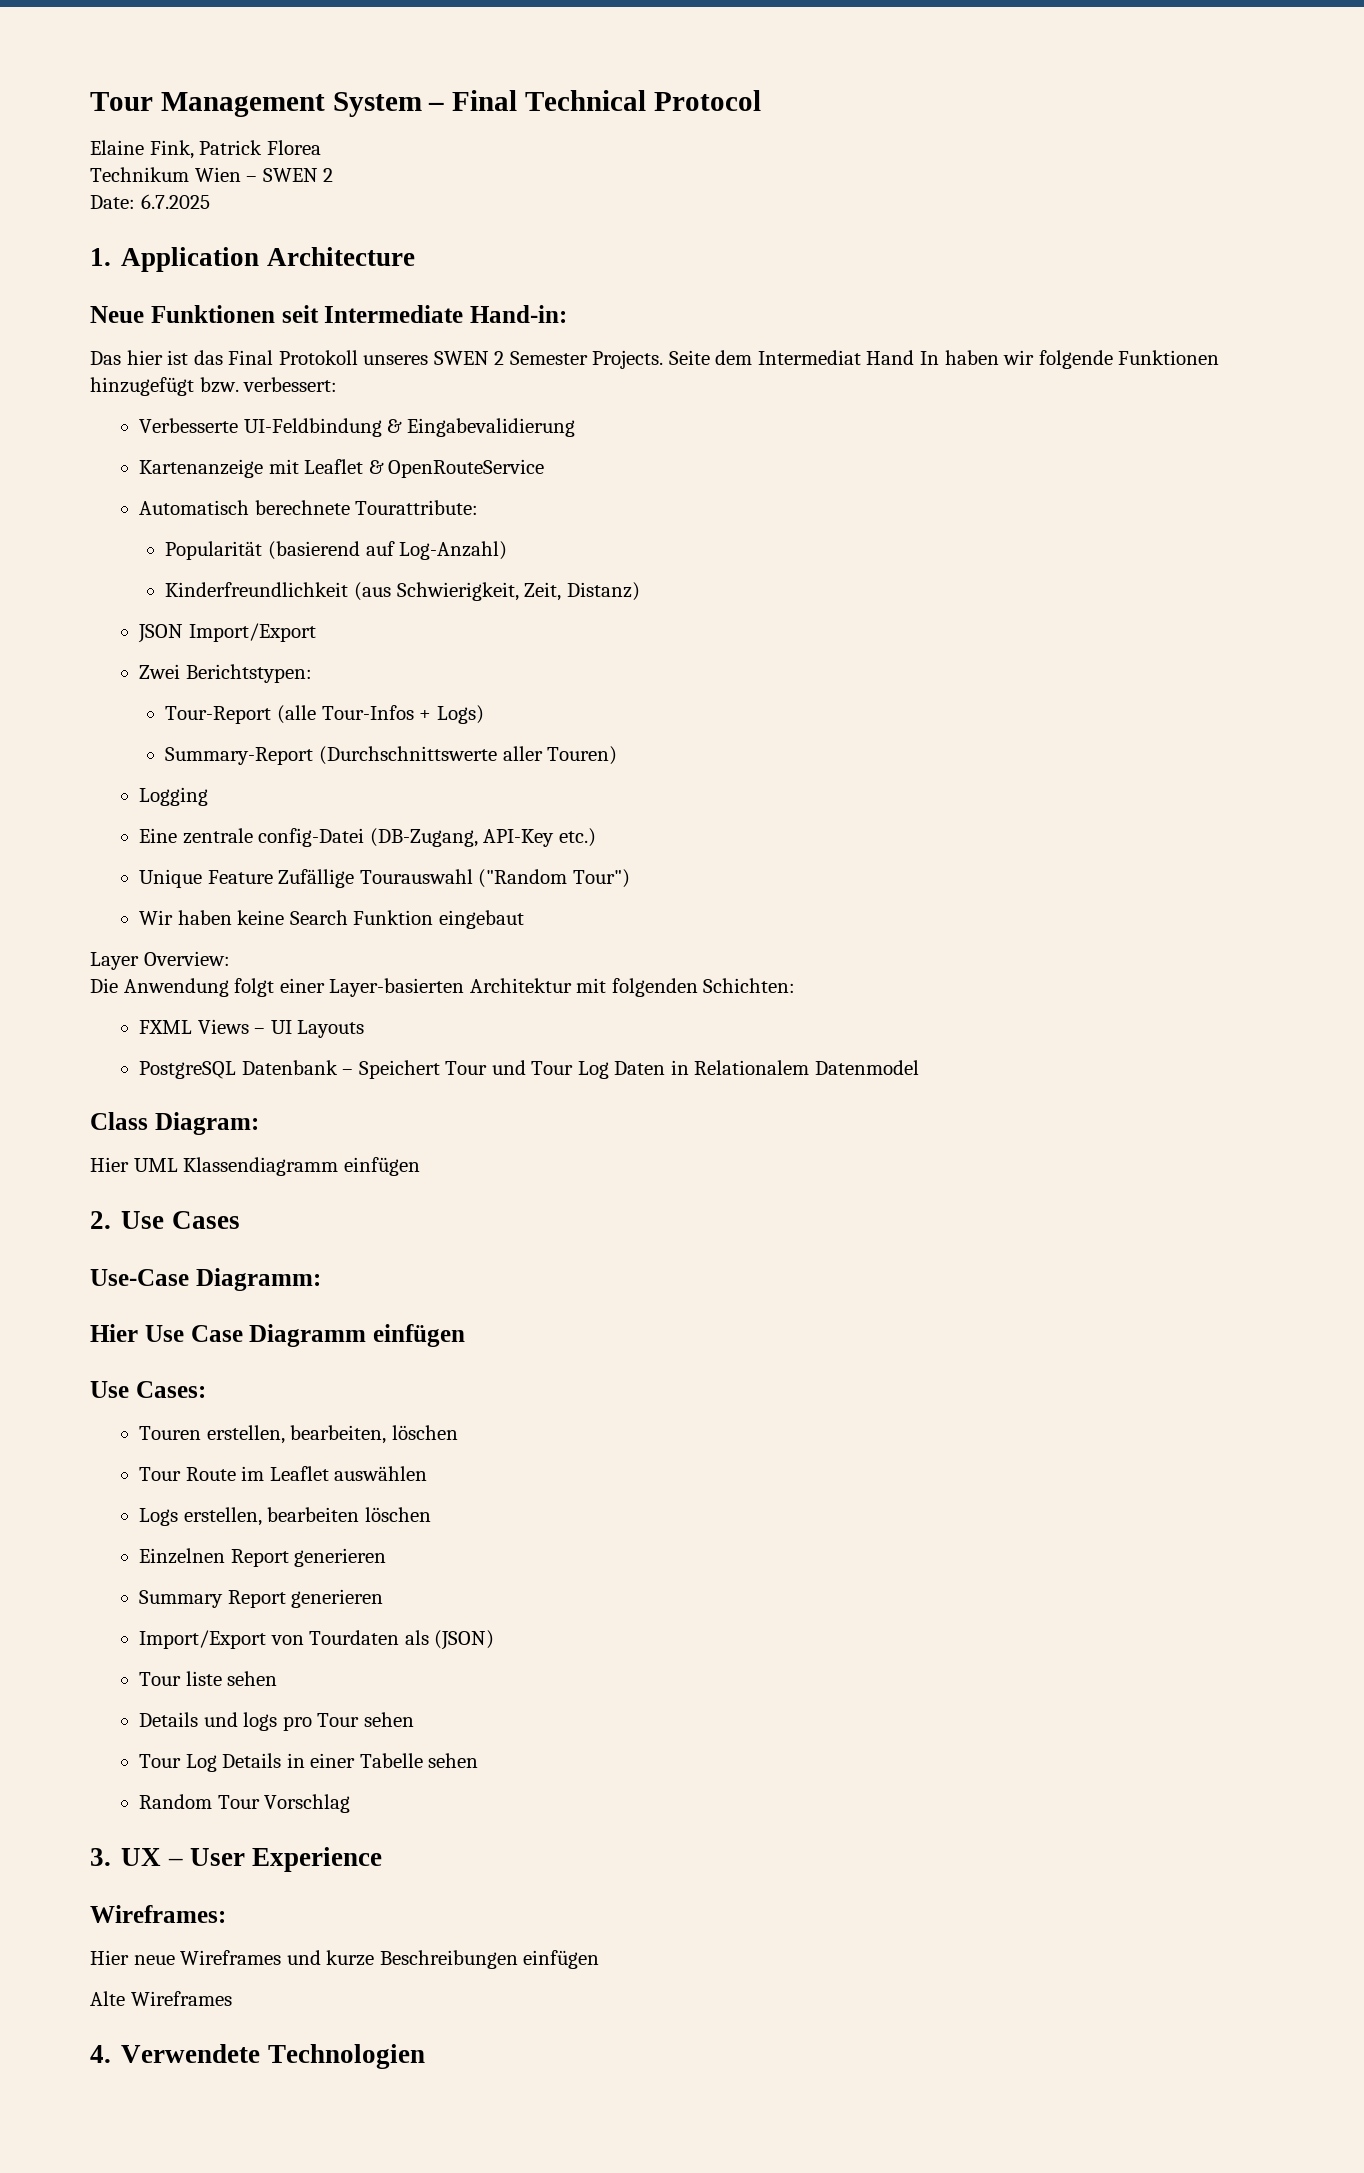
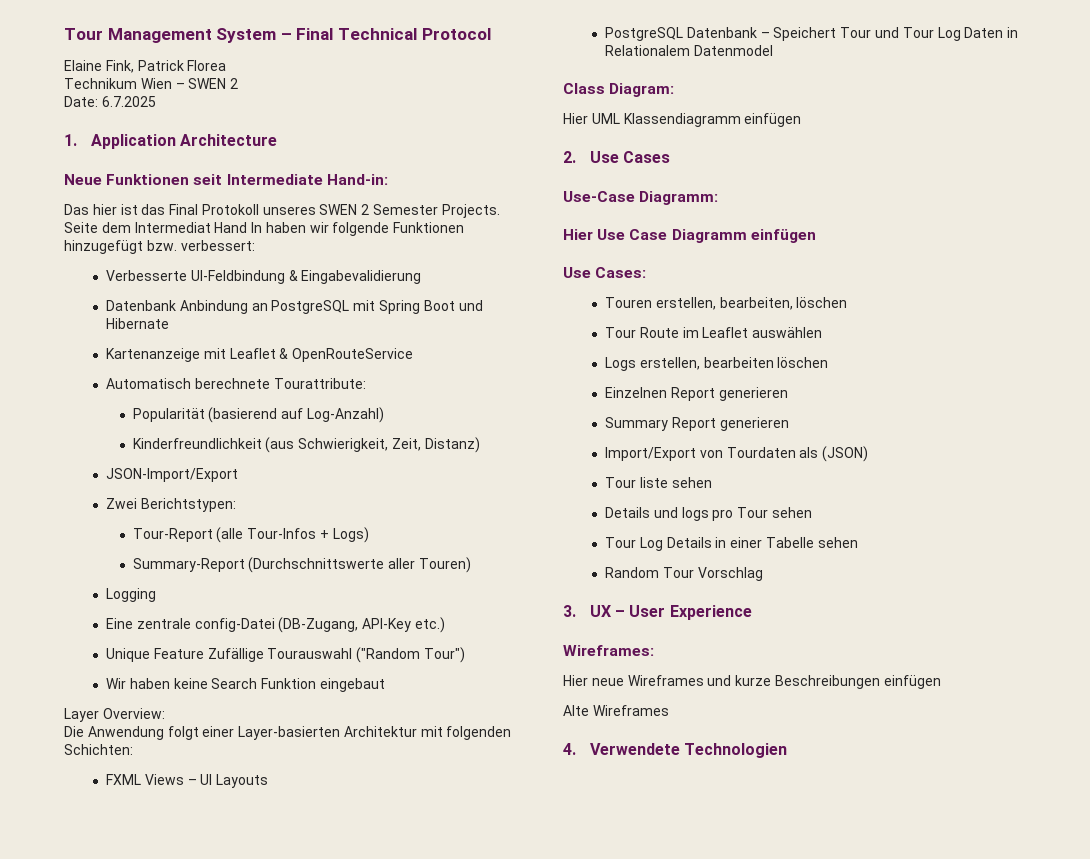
(575, 427) none -> [106,300,483,314] [106,318,170,329] // Datenbank Anbindung an PostgreSQL mit Spring Boot und Hibernate
[138,623,316,643] JSON Import/Export -> [106,468,239,482] JSON-Import/Export

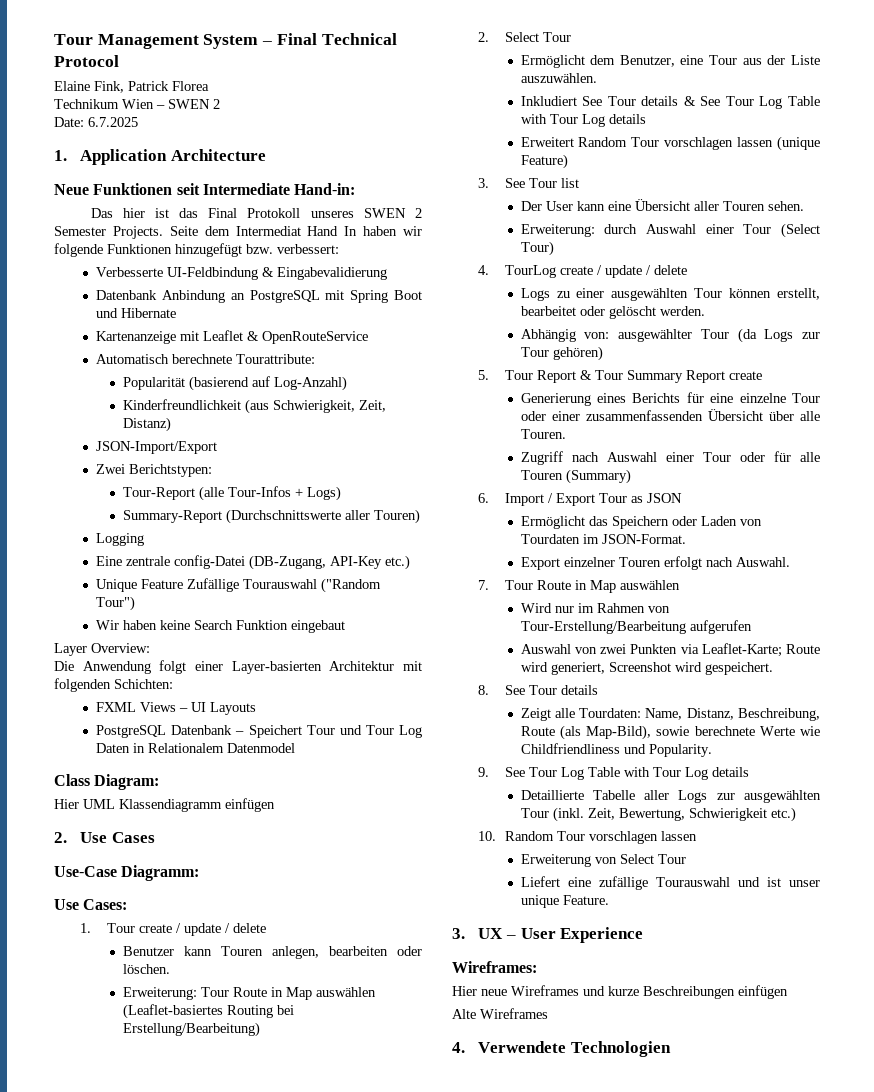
[563,229,816,243] [563,267,647,278] [605,297,848,310] [605,327,823,338] [605,357,829,371] [605,387,788,401] [605,417,789,431] [605,446,869,462] [605,477,712,488] [605,507,812,521] [605,537,858,551] [605,567,763,581] Hier Use Case Diagramm einfügen // Use Cases: // Touren erstellen, bearbeiten, löschen // Tour Route im Leaflet auswählen // Logs erstellen, bearbeiten löschen // Einzelnen Report generieren // Summary Report generieren // Import/Export von Tourdaten als (JSON) // Tour liste sehen // Details und logs pro Tour sehen // Tour Log Details in einer Tabelle sehen // Random Tour Vorschlag -> [54,899,128,910] [80,923,266,936] [122,946,423,959] [122,964,170,974] [122,987,376,1000] [122,1004,294,1019] [122,1022,260,1037] [478,32,571,42] [520,55,820,68] [520,73,597,83] [520,96,820,109] [520,114,646,127] [520,136,820,151] [520,154,568,169] [478,178,579,188] [520,199,804,211] [520,223,820,238] [520,241,554,256] [478,265,687,278] [520,288,820,301] [520,306,705,319] [520,328,820,343] [520,346,603,361] [478,370,762,383] [520,392,820,406] [520,409,820,421] [520,429,566,439] [520,451,820,465] [520,469,631,484] [478,493,682,506] [520,516,762,529] [520,534,686,544] [520,556,790,570] [478,580,680,593] [520,603,670,613] [520,620,752,634] [520,643,820,657] [520,662,773,675] [478,685,598,695] [520,708,820,721] [520,725,820,740] [520,743,712,757] [478,767,749,780] [520,790,821,803] [520,807,796,822] [478,831,697,844] [520,854,686,867] [520,876,820,890] [520,895,609,908] Use Cases: // 1. Tour create / update / delete // Benutzer kann Touren anlegen, bearbeiten oder löschen. // Erweiterung: Tour Route in Map auswählen (Leaflet-basiertes Routing bei Erstellung/Bearbeitung) // 2. Select Tour // Ermöglicht dem Benutzer, eine Tour aus der Liste auszuwählen. // Inkludiert See Tour details & See Tour Log Table with Tour Log details // Erweitert Random Tour vorschlagen lassen (unique Feature) // 3. See Tour list // Der User kann eine Übersicht aller Touren sehen. // Erweiterung: durch Auswahl einer Tour (Select Tour) // 4. TourLog create / update / delete // Logs zu einer ausgewählten Tour können erstellt, bearbeitet oder gelöscht werden. // Abhängig von: ausgewählter Tour (da Logs zur Tour gehören) // 5. Tour Report & Tour Summary Report create // Generierung eines Berichts für eine einzelne Tour oder einer zusammenfassenden Übersicht über alle Touren. // Zugriff nach Auswahl einer Tour oder für alle Touren (Summary) // 6. Import / Export Tour as JSON // Ermöglicht das Speichern oder Laden von Tourdaten im JSON-Format. // Export einzelner Touren erfolgt nach Auswahl. // 7. Tour Route in Map auswählen // Wird nur im Rahmen von Tour-Erstellung/Bearbeitung aufgerufen // Auswahl von zwei Punkten via Leaflet-Karte; Route wird generiert, Screenshot wird gespeichert. // 8. See Tour details // Zeigt alle Tourdaten: Name, Distanz, Beschreibung, Route (als Map-Bild), sowie berechnete Werte wie Childfriendliness und Popularity. // 9. See Tour Log Table with Tour Log details // Detaillierte Tabelle aller Logs zur ausgewählten Tour (inkl. Zeit, Bewertung, Schwierigkeit etc.) // 10. Random Tour vorschlagen lassen // Erweiterung von Select Tour // Liefert eine zufällige Tourauswahl und ist unser unique Feature.

